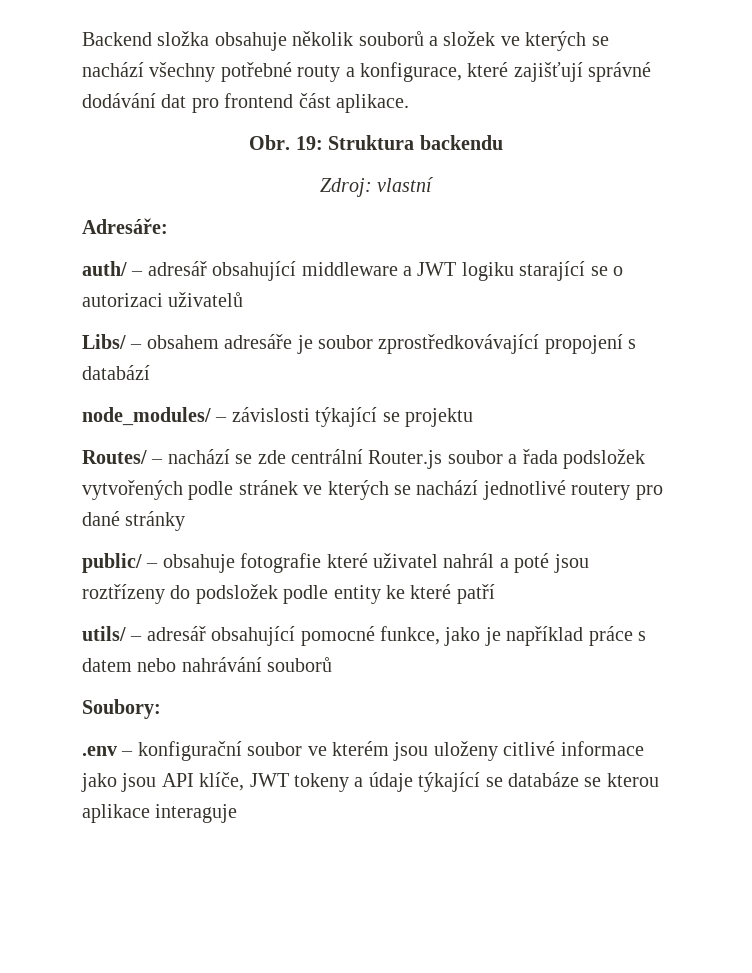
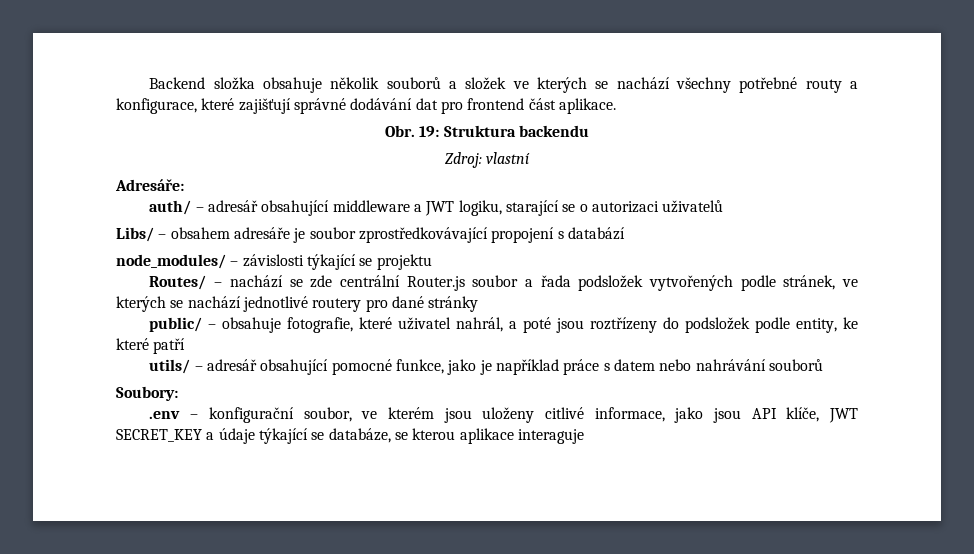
[461,262,514,281] logiku -> [458,200,502,216] logiku,
[238,480,298,495] stránek -> [783,275,836,290] stránek,
[240,553,322,573] fotografie -> [287,317,354,333] fotografie,
[443,553,495,568] nahrál -> [456,317,504,332] nahrál,
[333,585,381,604] entity -> [796,318,838,333] entity,
[247,742,303,756] soubor -> [303,407,352,422] soubor,
[560,741,644,756] informace -> [594,407,665,422] informace,
[294,773,349,792] tokeny -> [116,429,202,442] SECRET_KEY
[507,772,579,787] databáze -> [328,428,391,443] databáze,

